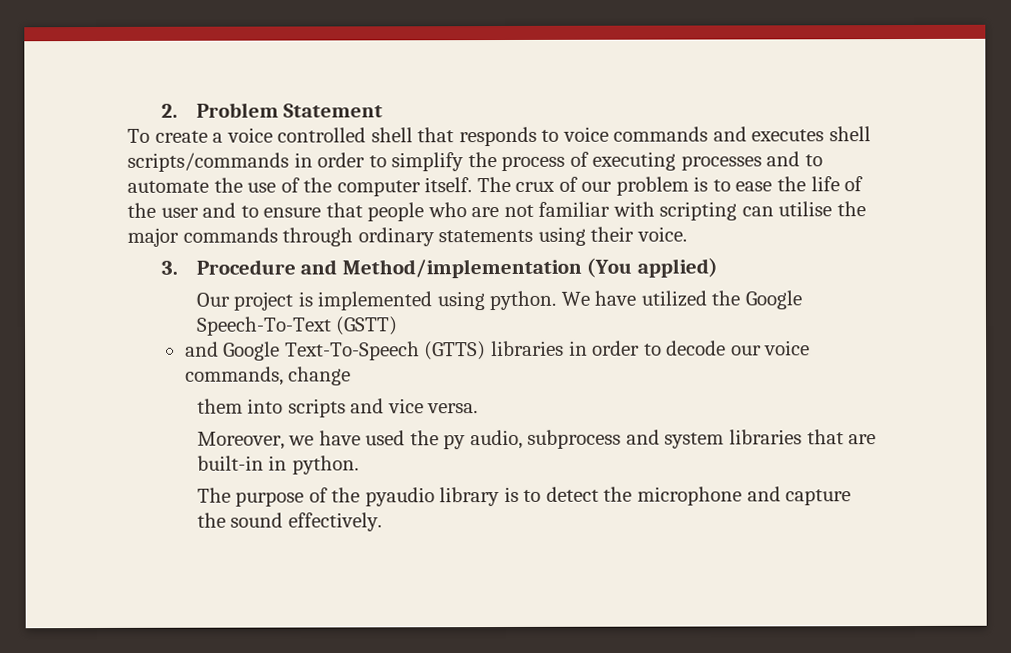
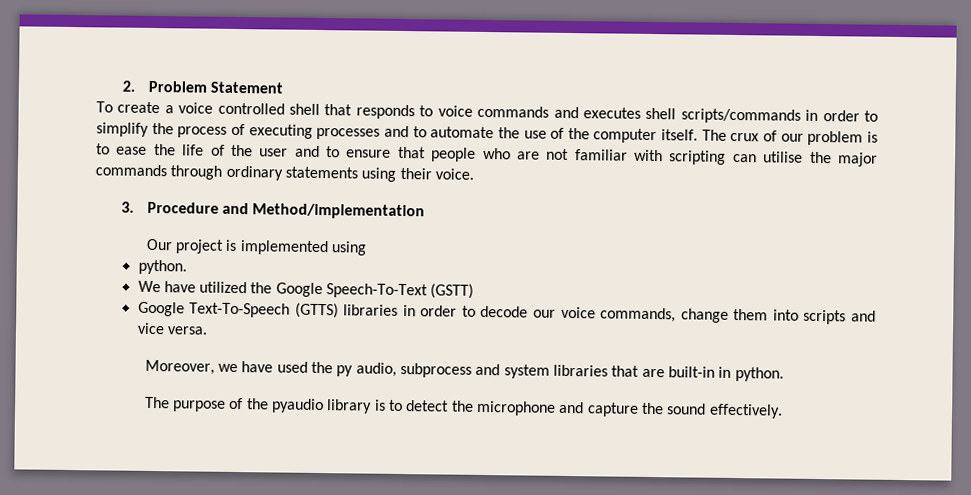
[586,257,718,278] (You applied) -> (426, 211) none
[489,290,557,311] python. -> [137,259,187,275] // python. //
[184,341,219,357] and -> (475, 291) none
(352, 376) // -> (729, 315) none

